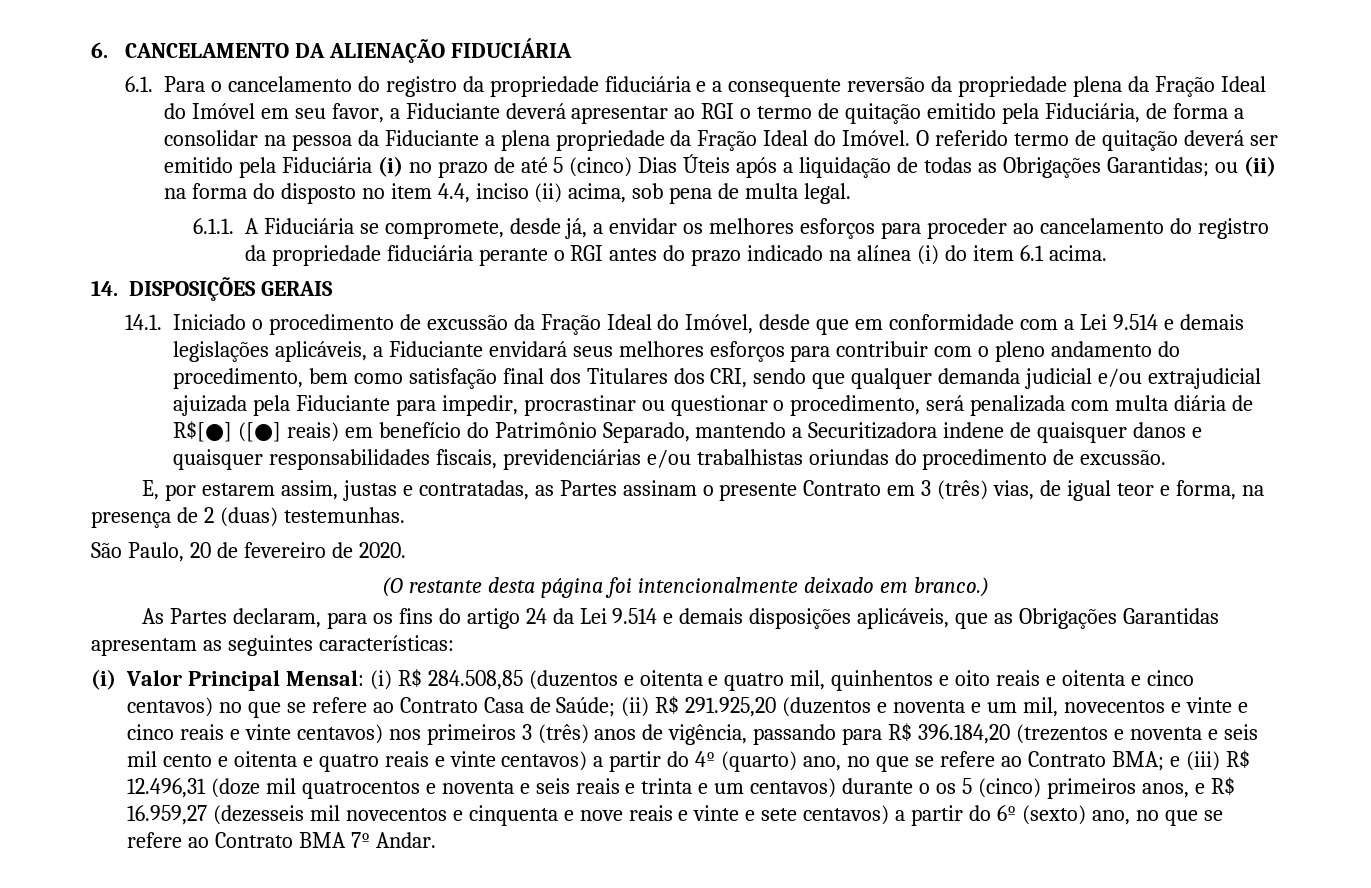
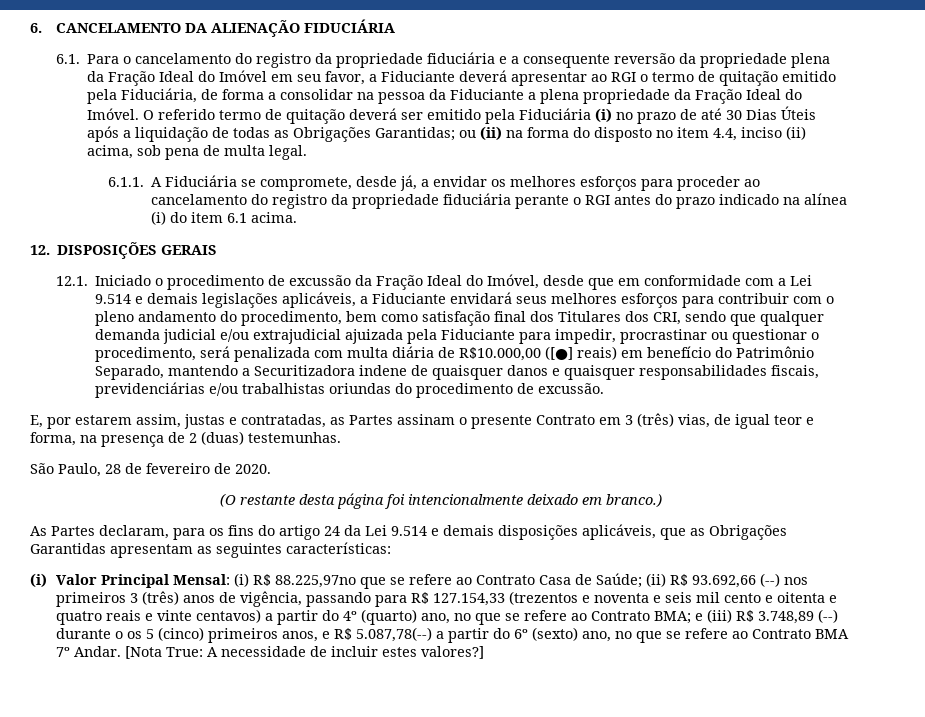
[553,157,633,177] 5 (cinco) -> [726,110,743,120] 30
[91,280,118,296] 14. -> [30,245,50,255] 12.
[124,314,162,330] 14.1. -> [55,276,88,286] 12.1.
[172,421,232,442] R$[●] -> [459,347,542,361] R$10.000,00
[189,542,211,558] 20 -> [105,464,121,474] 28
[427,670,1194,691] [127,697,242,717] 284.508,85 (duzentos e oitenta e quatro mil, quinhentos e oito reais e oitenta e cinco centavos) no -> [274,575,356,588] 88.225,97no
[685,697,1248,717] [127,724,383,744] 291.925,20 (duzentos e noventa e um mil, novecentos e vinte e cinco reais e vinte centavos) -> [691,573,780,588] 93.692,66 (--)
[918,724,1011,744] 396.184,20 -> [432,593,505,606] 127.154,33
[127,778,837,799] 12.496,31 (doze mil quatrocentos e noventa e seis reais e trinta e um centavos) -> [757,609,838,624] 3.748,89 (--)
[127,805,890,826] 16.959,27 (dezesseis mil novecentos e cinquenta e nove reais e vinte e sete centavos) -> [355,627,432,642] 5.087,78(--)
(436, 840) none -> [124,646,484,659] [Nota True: A necessidade de incluir estes valores?]

